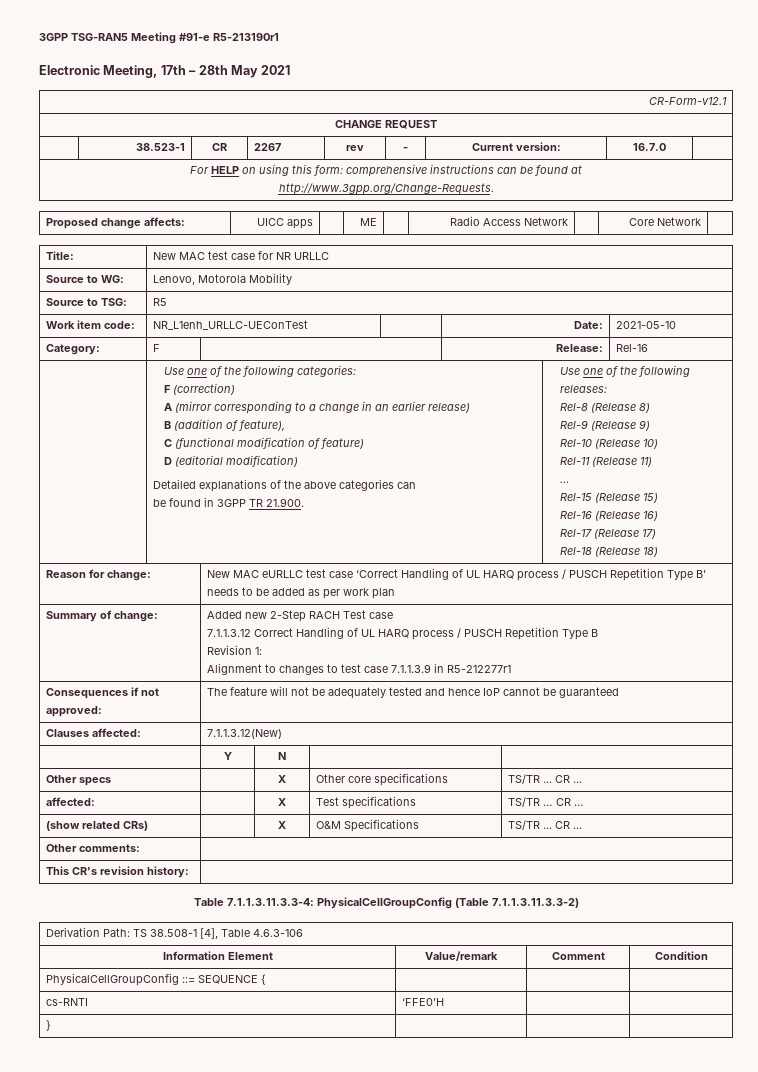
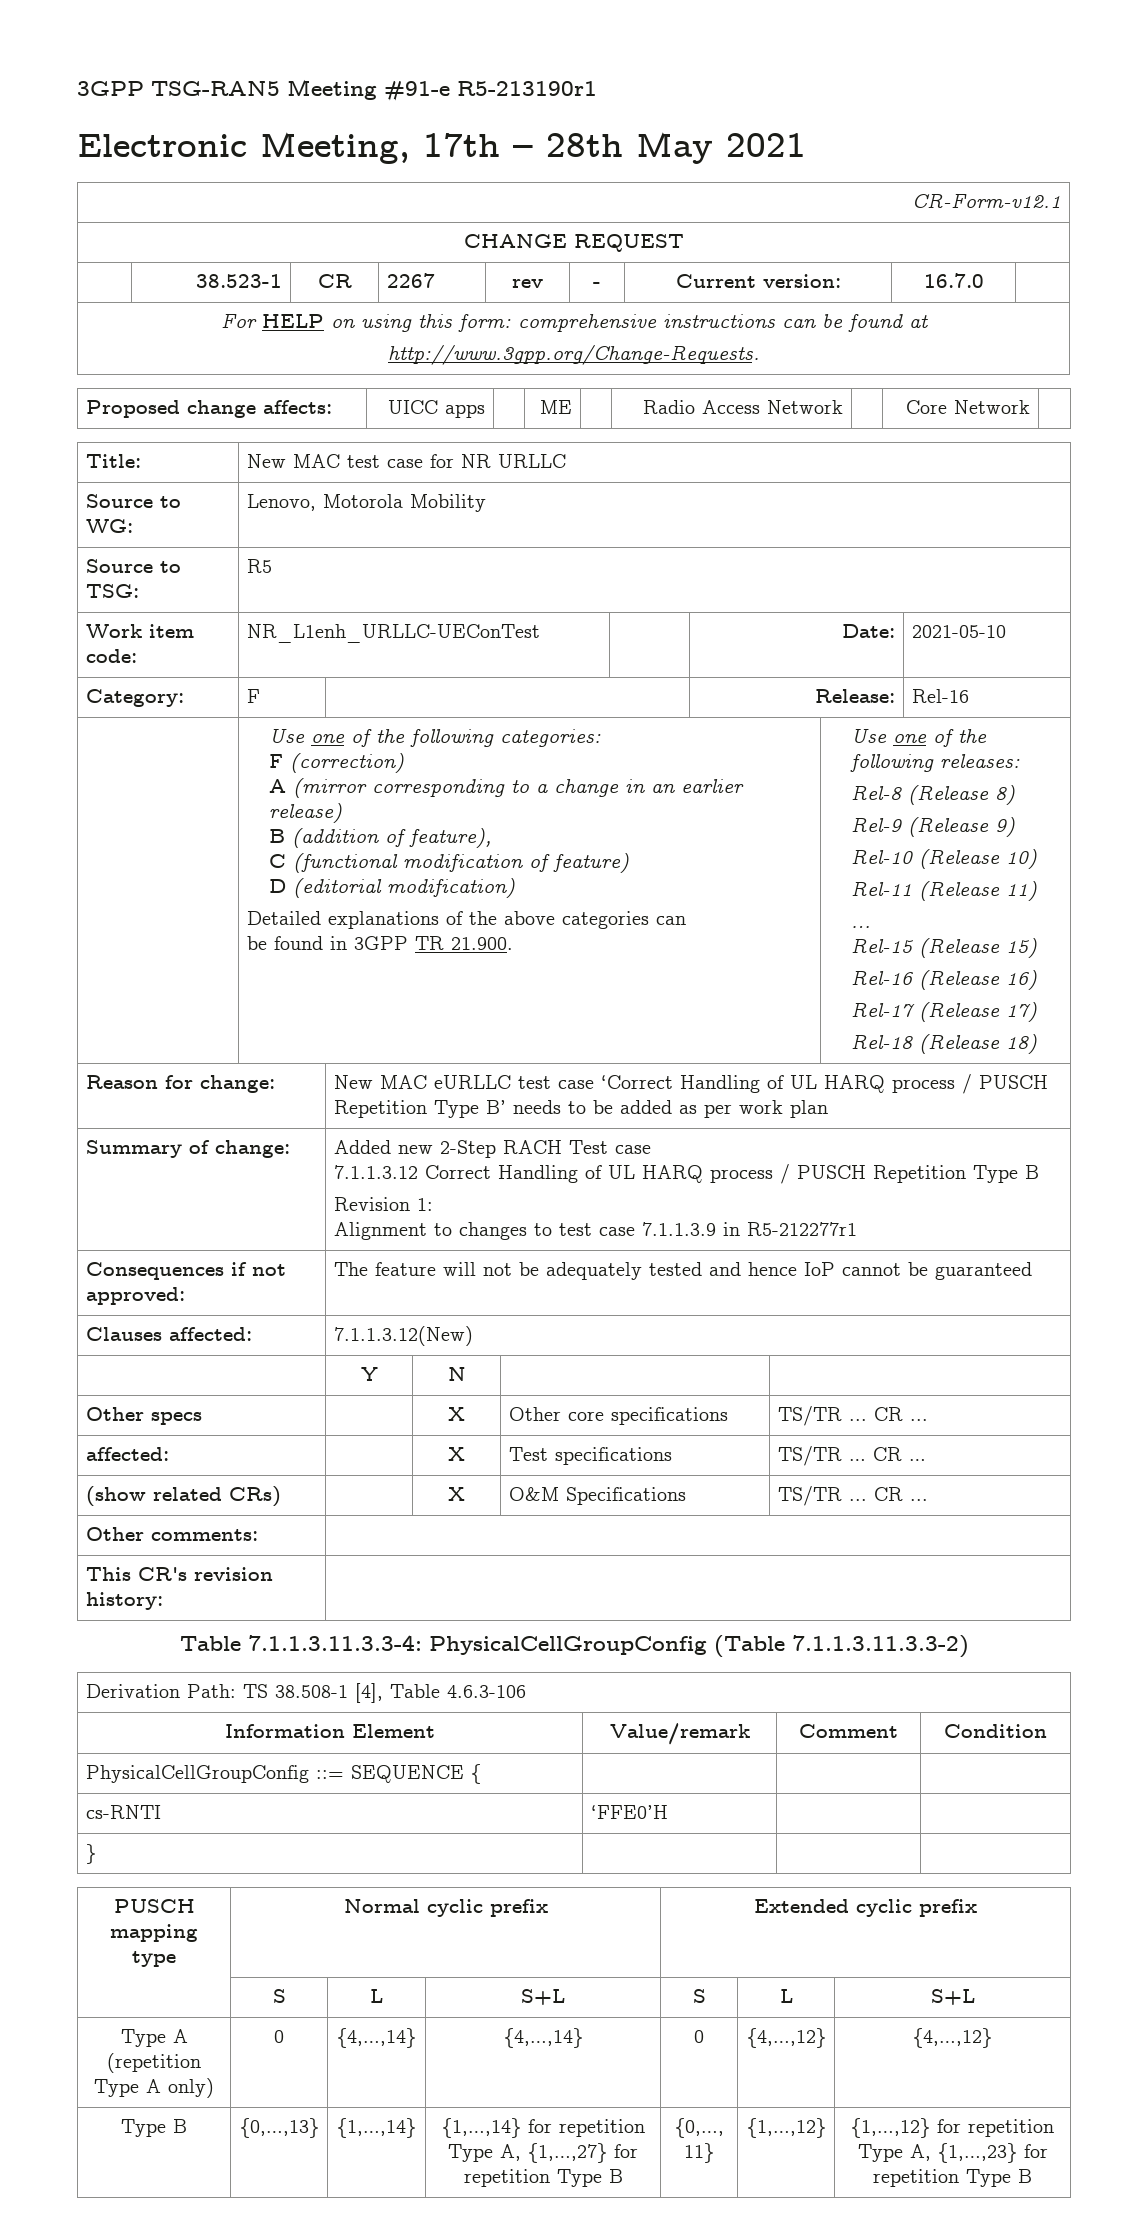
(52, 1025) none -> [113,1899,195,1913] [110,1924,198,1942] [132,1951,176,1967] [343,1899,548,1917] [754,1899,977,1917] [272,1989,286,2003] [370,1989,383,2003] [521,1989,565,2005] [692,1989,706,2003] [779,1989,793,2003] [930,1989,975,2005] [120,2029,188,2047] [107,2053,201,2073] [94,2078,214,2098] [274,2030,284,2043] [337,2028,416,2048] [503,2028,583,2048] [694,2030,704,2043] [746,2028,826,2048] [913,2028,992,2048] [121,2119,187,2137] [239,2118,319,2138] [337,2118,416,2138] [441,2118,645,2138] [448,2143,638,2163] [463,2169,623,2187] [674,2118,724,2138] [684,2143,714,2163] [746,2118,826,2138] [851,2118,1054,2138] [857,2143,1048,2163] [873,2169,1032,2187] // PUSCH mapping type | Normal cyclic prefix | Extended cyclic prefix // | S | L | S+L | S | L | S+L // Type A (repetition Type A only) | 0 | {4,…,14} | {4,…,14} | 0 | {4,…,12} | {4,…,12} // Type B | {0,…,13} | {1,…,14} | {1,…,14} for repetition Type A, {1,…,27} for repetition Type B | {0,…, 11} | {1,…,12} | {1,…,12} for repetition Type A, {1,…,23} for repetition Type B

